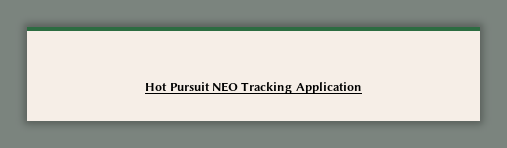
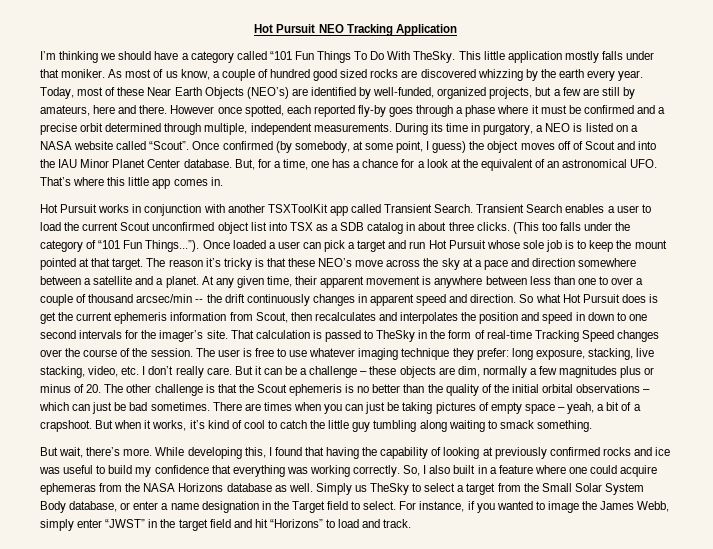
(362, 88) none -> [40,51,655,63] [40,69,644,81] [40,87,635,99] [40,105,666,117] [40,123,638,135] [40,141,657,153] [40,159,658,171] [40,177,223,189] [40,204,651,216] [40,222,631,234] [40,240,667,252] [40,258,637,270] [40,276,644,288] [40,294,658,306] [40,312,647,324] [40,330,659,342] [40,348,655,360] [40,366,655,378] [40,384,651,396] [39,402,641,414] [40,420,592,432] [40,447,671,459] [39,465,658,477] [40,483,644,495] [40,501,670,513] [40,519,412,531] // I’m thinking we should have a category called “101 Fun Things To Do With TheSky. This little application mostly falls under that moniker. As most of us know, a couple of hundred good sized rocks are discovered whizzing by the earth every year. Today, most of these Near Earth Objects (NEO’s) are identified by well-funded, organized projects, but a few are still by amateurs, here and there. However once spotted, each reported fly-by goes through a phase where it must be confirmed and a precise orbit determined through multiple, independent measurements. During its time in purgatory, a NEO is listed on a NASA website called “Scout”. Once confirmed (by somebody, at some point, I guess) the object moves off of Scout and into the IAU Minor Planet Center database. But, for a time, one has a chance for a look at the equivalent of an astronomical UFO. That’s where this little app comes in. // Hot Pursuit works in conjunction with another TSXToolKit app called Transient Search. Transient Search enables a user to load the current Scout unconfirmed object list into TSX as a SDB catalog in about three clicks. (This too falls under the category of “101 Fun Things...”). Once loaded a user can pick a target and run Hot Pursuit whose sole job is to keep the mount pointed at that target. The reason it’s tricky is that these NEO’s move across the sky at a pace and direction somewhere between a satellite and a planet. At any given time, their apparent movement is anywhere between less than one to over a couple of thousand arcsec/min -- the drift continuously changes in apparent speed and direction. So what Hot Pursuit does is get the current ephemeris information from Scout, then recalculates and interpolates the position and speed in down to one second intervals for the imager’s site. That calculation is passed to TheSky in the form of real-time Tracking Speed changes over the course of the session. The user is free to use whatever imaging technique they prefer: long exposure, stacking, live stacking, video, etc. I don’t really care. But it can be a challenge – these objects are dim, normally a few magnitudes plus or minus of 20. The other challenge is that the Scout ephemeris is no better than the quality of the initial orbital observations – which can just be bad sometimes. There are times when you can just be taking pictures of empty space – yeah, a bit of a crapshoot. But when it works, it’s kind of cool to catch the little guy tumbling along waiting to smack something. // But wait, there’s more. While developing this, I found that having the capability of looking at previously confirmed rocks and ice was useful to build my confidence that everything was working correctly. So, I also built in a feature where one could acquire ephemeras from the NASA Horizons database as well. Simply us TheSky to select a target from the Small Solar System Body database, or enter a name designation in the Target field to select. For instance, if you wanted to image the James Webb, simply enter “JWST” in the target field and hit “Horizons” to load and track.

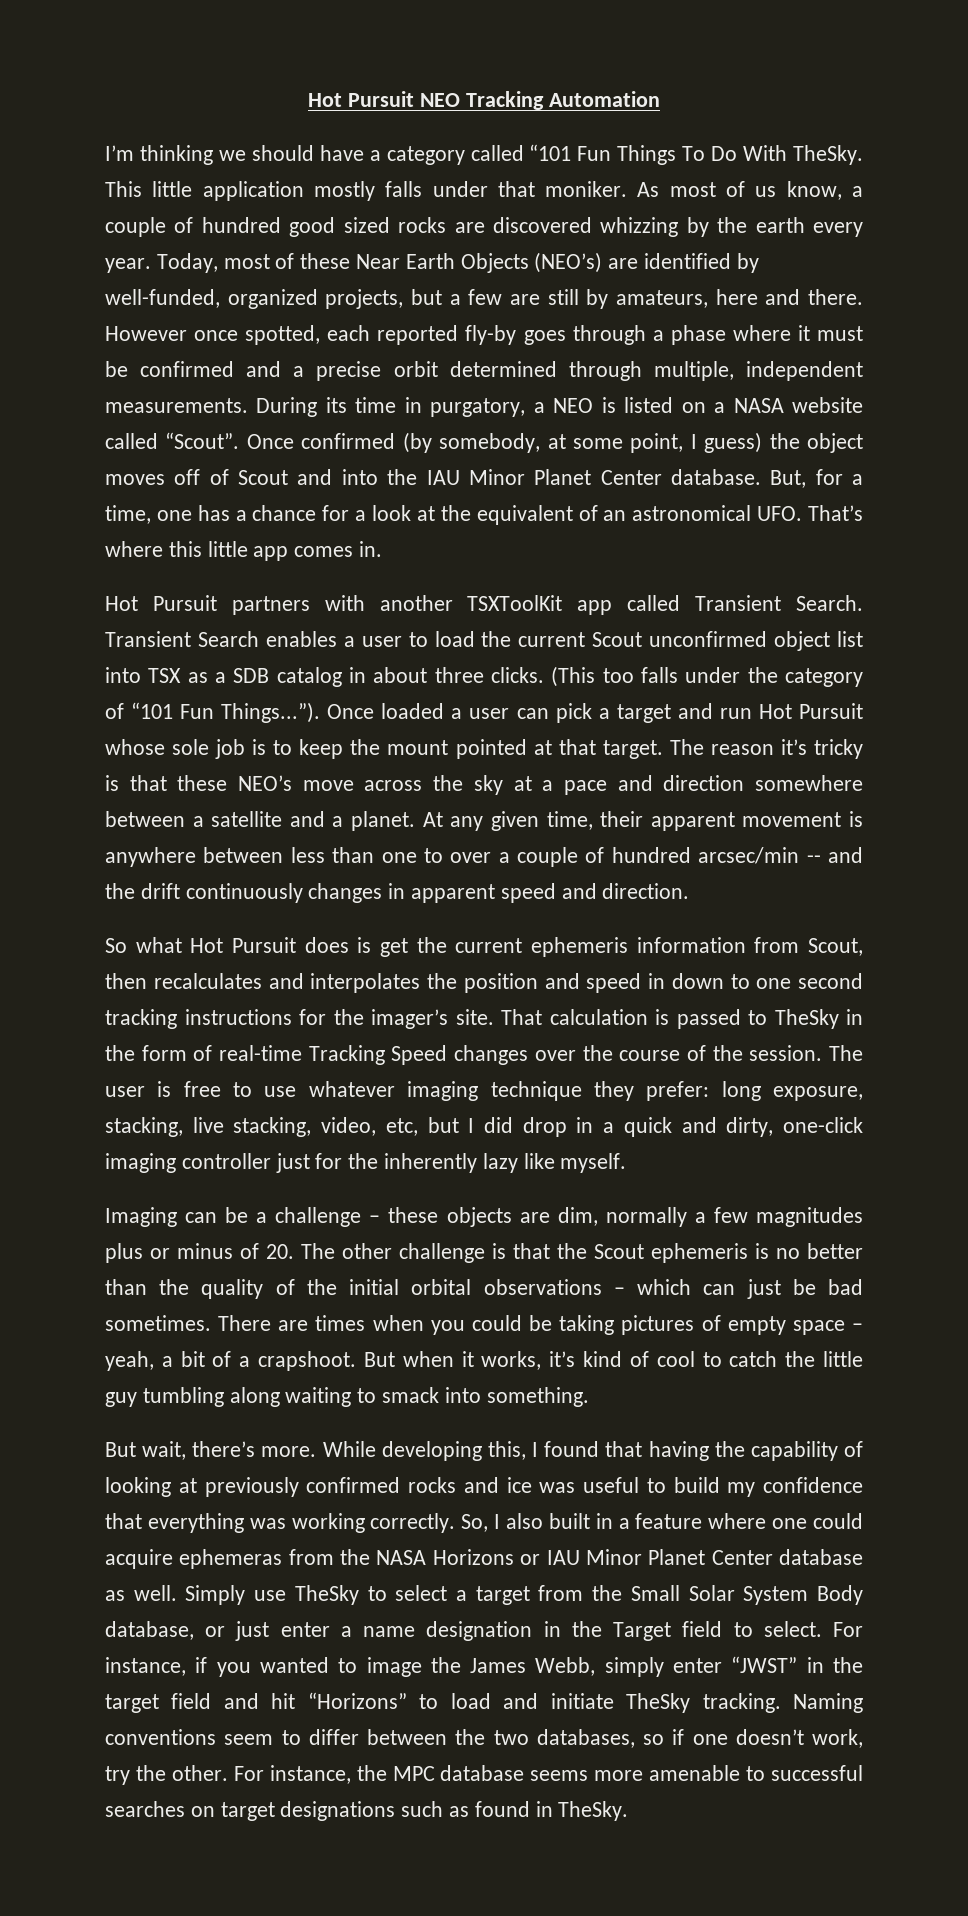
[395,24,457,36] Application -> [548,91,660,107] Automation
[98,204,202,216] works in conjunction -> [231,596,310,615] partners
[88,294,134,303] thousand -> [611,847,691,863] hundred
(204, 301) none -> [827,847,863,863] and
(517, 298) none -> (690, 891) //
[79,330,123,339] intervals -> [105,1009,292,1029] tracking instructions
[121,366,262,378] etc. I don’t really care. But it -> [385,1117,863,1137] [105,1153,627,1173] [105,1207,177,1227] etc, but I did drop in a quick and dirty, one-click imaging controller just for the inherently lazy like myself. // Imaging
[345,402,386,414] can just -> [471,1315,522,1331] could
(534, 424) none -> [444,1387,481,1403] into
(224, 487) none -> [520,1549,773,1565] or IAU Minor Planet Center
[354,485,367,492] us -> [254,1590,287,1601] use
(131, 506) none -> [235,1621,270,1641] just
[383,519,412,528] track. -> [550,1693,863,1713] [105,1729,863,1748] [105,1765,863,1785] [105,1801,629,1821] initiate TheSky tracking. Naming conventions seem to differ between the two databases, so if one doesn’t work, try the other. For instance, the MPC database seems more amenable to successful searches on target designations such as found in TheSky.

